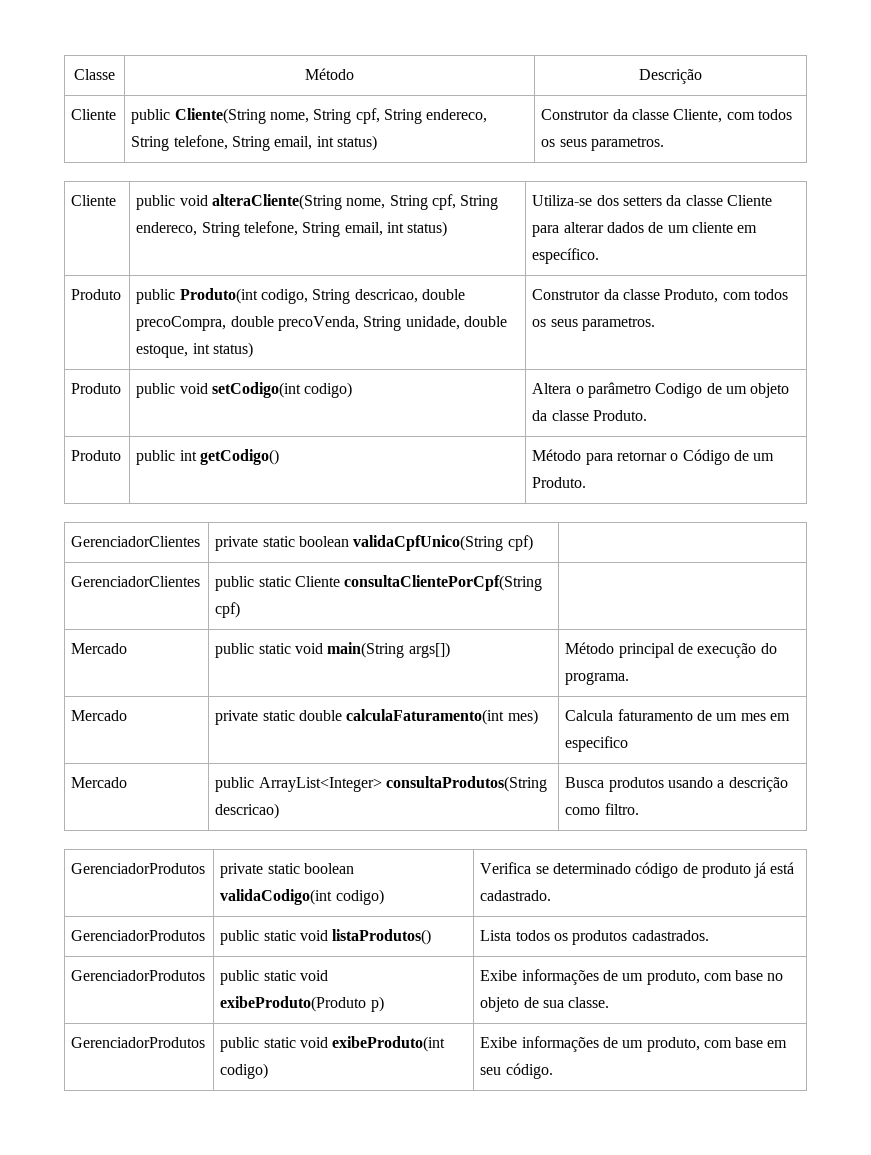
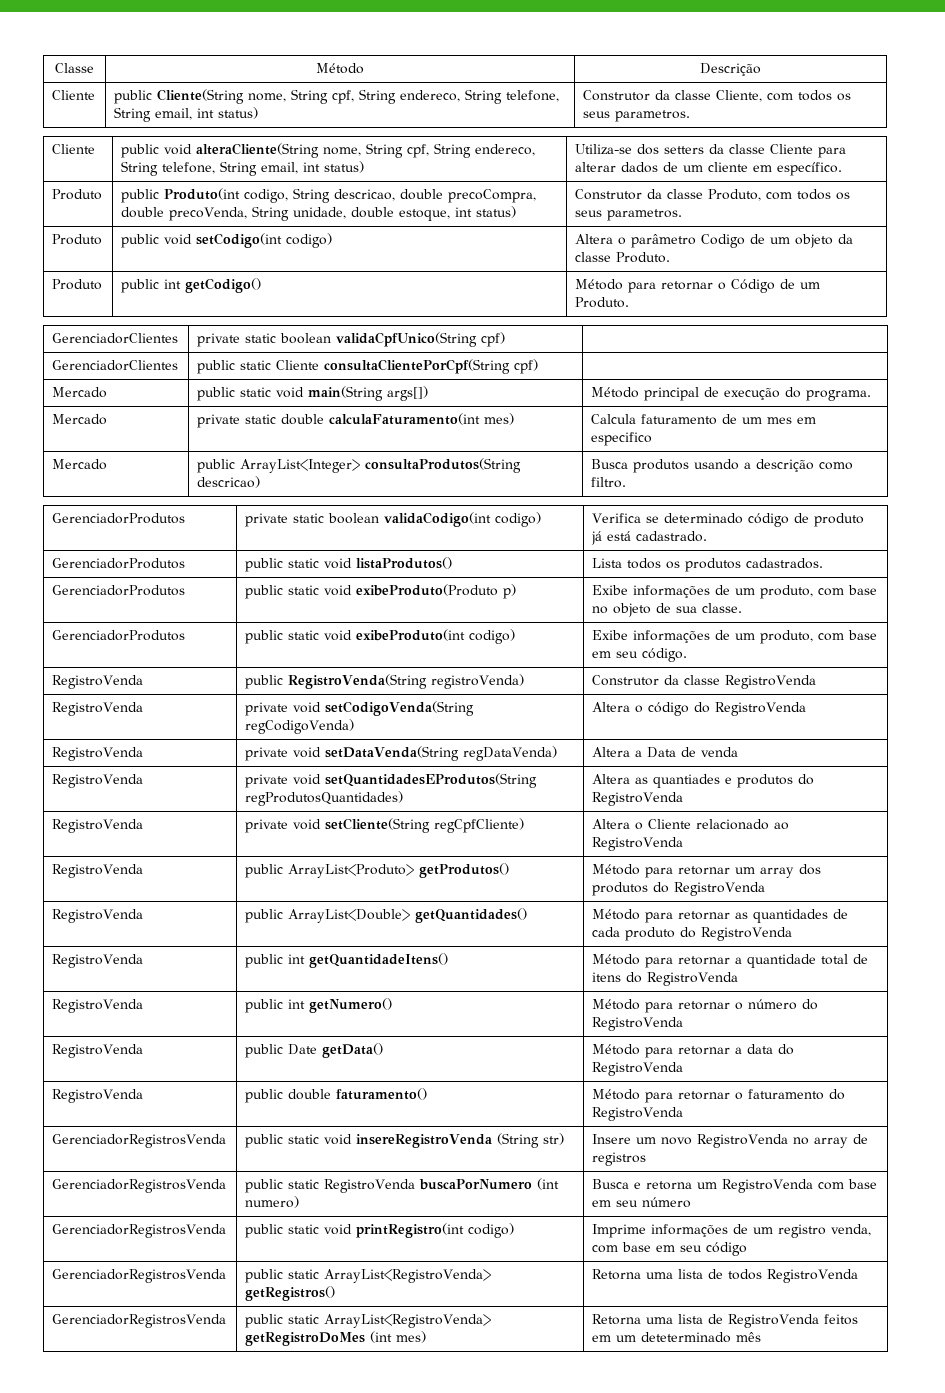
(553, 1071) none -> [52,675,144,689] [245,674,525,689] [592,675,817,689] [52,702,144,716] [245,701,475,716] [245,719,355,734] [592,702,807,716] [52,747,144,761] [245,746,558,761] [592,747,739,758] [52,774,144,788] [245,773,538,788] [245,791,404,806] [592,774,815,788] [592,792,684,806] [52,819,144,833] [245,818,525,833] [592,819,790,830] [592,837,684,851] [52,864,144,878] [245,863,510,878] [592,864,822,878] [592,882,766,896] [52,909,144,923] [245,908,528,923] [592,909,849,923] [592,927,793,941] [52,954,144,968] [245,953,449,968] [592,954,869,968] [592,972,739,986] [52,999,144,1013] [245,998,393,1013] [592,999,819,1013] [592,1017,684,1031] [52,1044,144,1058] [245,1043,384,1058] [592,1044,795,1058] [592,1062,684,1076] [52,1089,144,1103] [245,1088,428,1103] [592,1089,846,1103] [592,1107,684,1121] [52,1134,227,1148] [245,1133,565,1148] [592,1134,869,1148] [592,1152,647,1166] [52,1179,227,1193] [245,1178,560,1193] [245,1196,300,1208] [592,1179,878,1193] [592,1197,692,1208] [52,1224,227,1238] [245,1223,515,1238] [592,1224,872,1238] [592,1242,748,1256] [52,1269,227,1283] [245,1269,492,1283] [245,1286,336,1301] [592,1269,859,1283] [52,1314,227,1328] [245,1314,492,1328] [245,1331,427,1346] [592,1314,859,1328] [592,1332,762,1343] // RegistroVenda | public RegistroVenda(String registroVenda) | Construtor da classe RegistroVenda // RegistroVenda | private void setCodigoVenda(String regCodigoVenda) | Altera o código do RegistroVenda // RegistroVenda | private void setDataVenda(String regDataVenda) | Altera a Data de venda // RegistroVenda | private void setQuantidadesEProdutos(String regProdutosQuantidades) | Altera as quantiades e produtos do RegistroVenda // RegistroVenda | private void setCliente(String regCpfCliente) | Altera o Cliente relacionado ao RegistroVenda // RegistroVenda | public ArrayList<Produto> getProdutos() | Método para retornar um array dos produtos do RegistroVenda // RegistroVenda | public ArrayList<Double> getQuantidades() | Método para retornar as quantidades de cada produto do RegistroVenda // RegistroVenda | public int getQuantidadeItens() | Método para retornar a quantidade total de itens do RegistroVenda // RegistroVenda | public int getNumero() | Método para retornar o número do RegistroVenda // RegistroVenda | public Date getData() | Método para retornar a data do RegistroVenda // RegistroVenda | public double faturamento() | Método para retornar o faturamento do RegistroVenda // GerenciadorRegistrosVenda | public static void insereRegistroVenda (String str) | Insere um novo RegistroVenda no array de registros // GerenciadorRegistrosVenda | public static RegistroVenda buscaPorNumero (int numero) | Busca e retorna um RegistroVenda com base em seu número // GerenciadorRegistrosVenda | public static void printRegistro(int codigo) | Imprime informações de um registro venda, com base em seu código // GerenciadorRegistrosVenda | public static ArrayList<RegistroVenda> getRegistros() | Retorna uma lista de todos RegistroVenda // GerenciadorRegistrosVenda | public static ArrayList<RegistroVenda> getRegistroDoMes (int mes) | Retorna uma lista de RegistroVenda feitos em um deteterminado mês

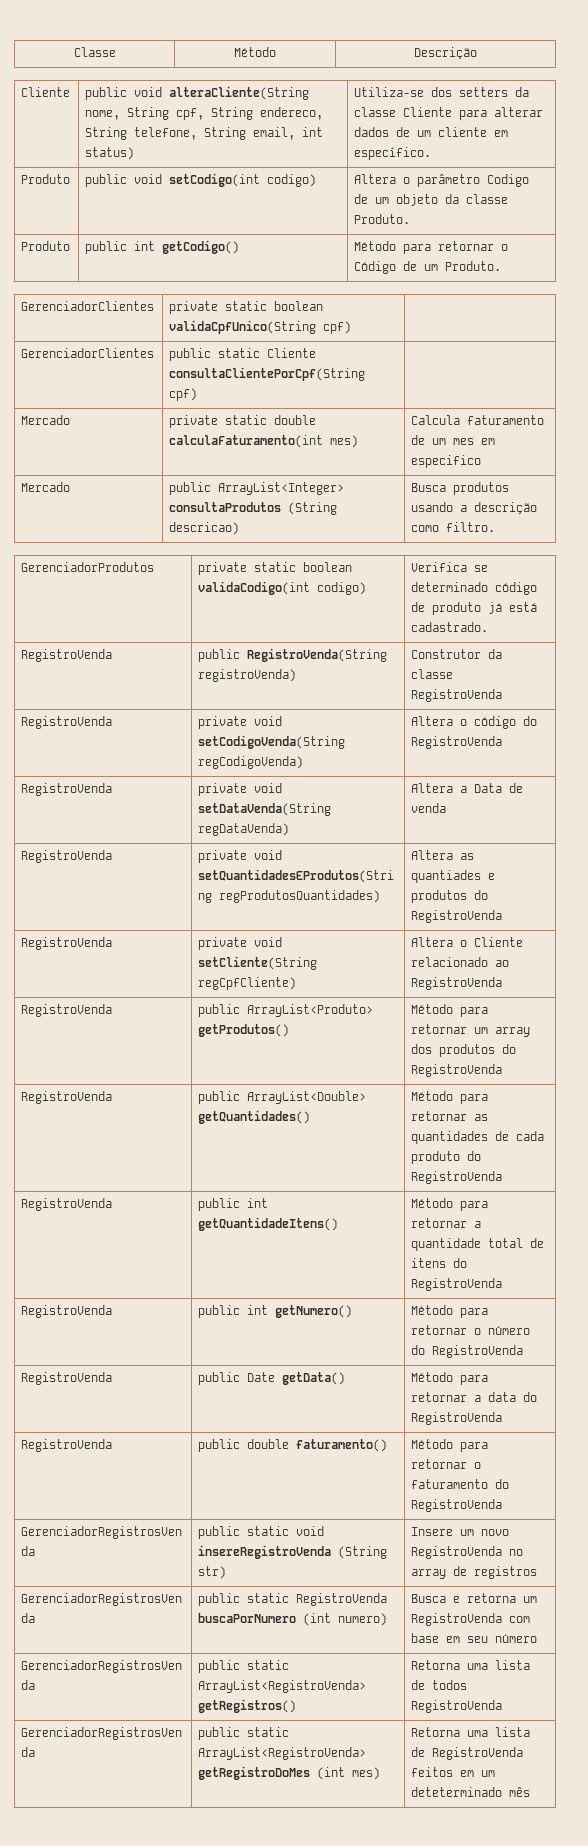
[52,90,96,100] [114,89,560,104] [114,107,259,122] [583,90,852,102] [583,110,691,122] // Cliente | public Cliente(String nome, String cpf, String endereco, String telefone, String email, int status) | Construtor da classe Cliente, com todos os seus parametros. -> (477, 53) none
[52,189,103,200] [121,188,537,203] [121,206,517,221] [575,189,851,201] [575,209,683,221] // Produto | public Produto(int codigo, String descricao, double precoCompra, double precoVenda, String unidade, double estoque, int status) | Construtor da classe Produto, com todos os seus parametros. -> (432, 153) none
[52,387,108,398] [197,386,429,401] [591,387,872,401] // Mercado | public static void main(String args[]) | Método principal de execução do programa. -> (198, 394) none
[365,458,522,473] consultaProdutos(String -> [169,502,338,515] consultaProdutos (String
[52,558,186,569] [245,557,453,572] [592,558,824,572] [52,585,186,596] [245,584,517,599] [592,585,878,599] [592,603,743,617] [52,630,186,641] [245,629,516,644] [592,630,878,644] [592,648,688,662] // GerenciadorProdutos | public static void listaProdutos() | Lista todos os produtos cadastrados. // GerenciadorProdutos | public static void exibeProduto(Produto p) | Exibe informações de um produto, com base no objeto de sua classe. // GerenciadorProdutos | public static void exibeProduto(int codigo) | Exibe informações de um produto, com base em seu código. -> (489, 627) none
[52,1224,227,1238] [245,1223,515,1238] [592,1224,872,1238] [592,1242,748,1256] // GerenciadorRegistrosVenda | public static void printRegistro(int codigo) | Imprime informações de um registro venda, com base em seu código -> (538, 1638) none

